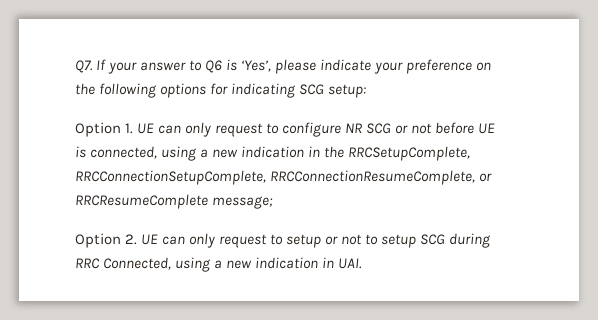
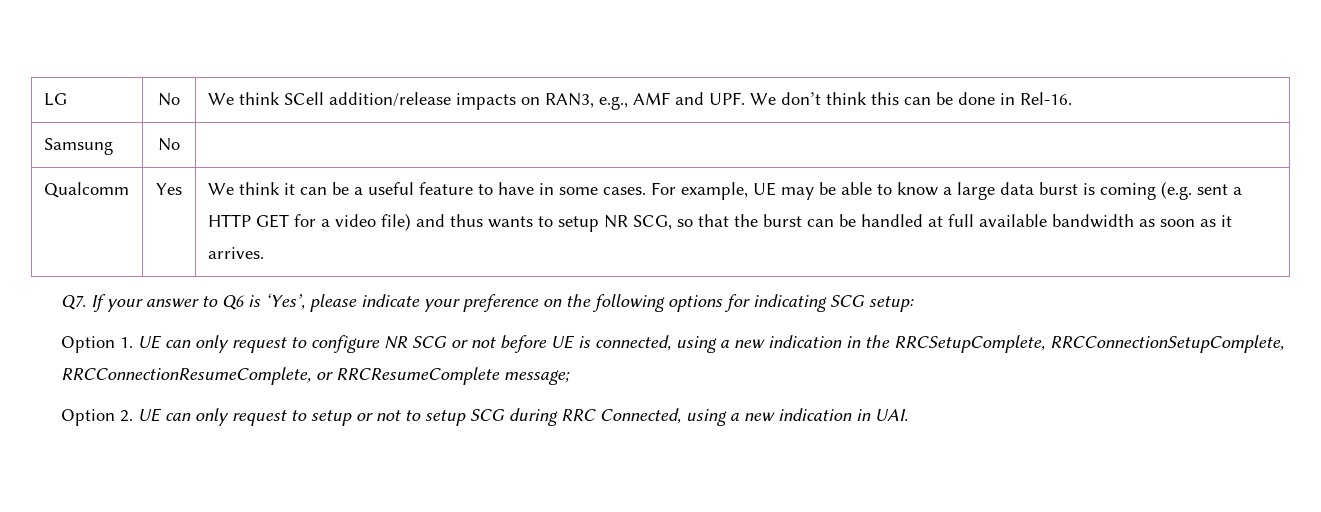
(74, 66) none -> [43,93,67,106] [158,93,180,106] [207,92,1072,110] [43,138,113,155] [158,138,180,151] [43,182,129,198] [156,183,182,195] [207,181,1242,200] [207,213,1232,232] [207,247,264,259] LG | No | We think SCell addition/release impacts on RAN3, e.g., AMF and UPF. We don’t think this can be done in Rel-16. // Samsung | No | // Qualcomm | Yes | We think it can be a useful feature to have in some cases. For example, UE may be able to know a large data burst is coming (e.g. sent a HTTP GET for a video file) and thus wants to setup NR SCG, so that the burst can be handled at full available bandwidth as soon as it arrives. //

